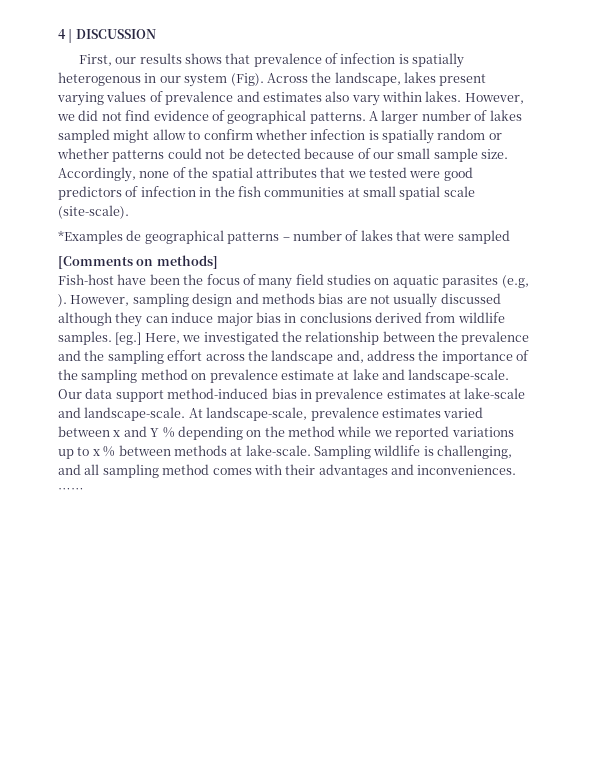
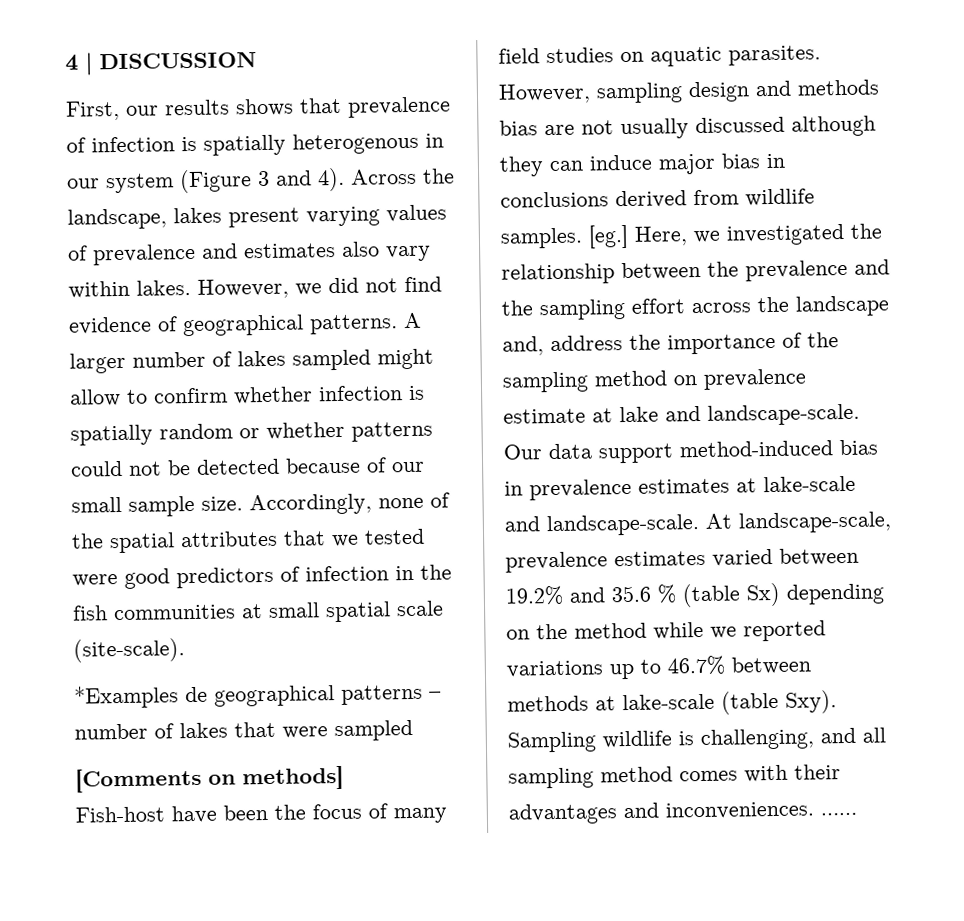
[230,73,264,86] (Fig). -> [179,167,345,194] (Figure 3 and 4).
[442,275,529,288] [58,294,67,307] parasites (e.g, ). -> [728,45,821,66] parasites.
[113,426,175,438] x and Y % -> [505,582,781,608] 19.2% and 35.6 % (table Sx)
[92,446,116,457] x % -> [667,655,725,676] 46.7%
[245,445,311,456] lake-scale. -> [622,690,837,715] lake-scale (table Sxy).

